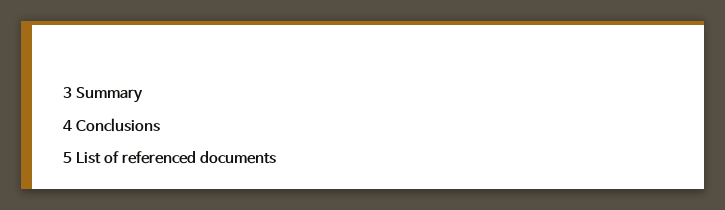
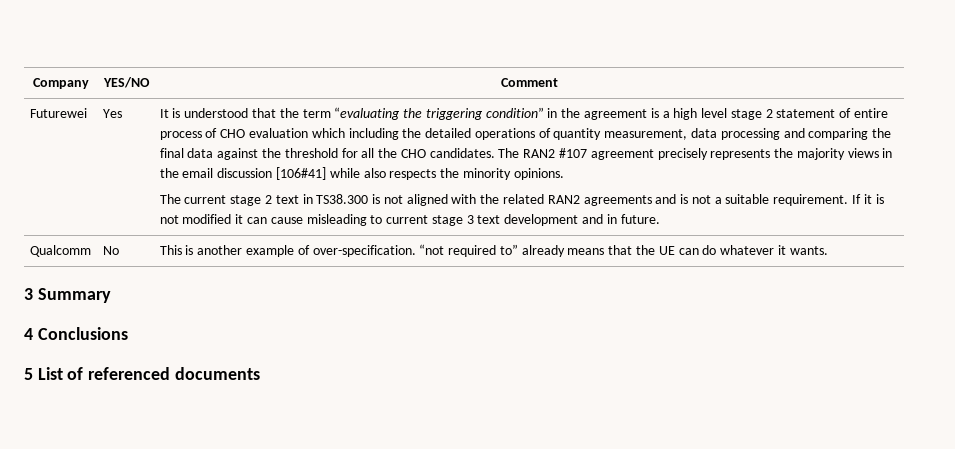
(63, 92) none -> [33,78,89,89] [102,77,150,88] [500,78,558,87] [29,108,87,118] [102,109,122,118] [159,107,889,120] [159,128,892,140] [159,148,893,160] [159,167,564,180] [159,194,884,206] [159,214,660,226] [29,245,91,257] [102,246,119,255] [159,244,828,257] Company | YES/NO | Comment // Futurewei | Yes | It is understood that the term “evaluating the triggering condition” in the agreement is a high level stage 2 statement of entire process of CHO evaluation which including the detailed operations of quantity measurement, data processing and comparing the final data against the threshold for all the CHO candidates. The RAN2 #107 agreement precisely represents the majority views in the email discussion [106#41] while also respects the minority opinions. // The current stage 2 text in TS38.300 is not aligned with the related RAN2 agreements and is not a suitable requirement. If it is not modified it can cause misleading to current stage 3 text development and in future. // Qualcomm | No | This is another example of over-specification. “not required to” already means that the UE can do whatever it wants. //

